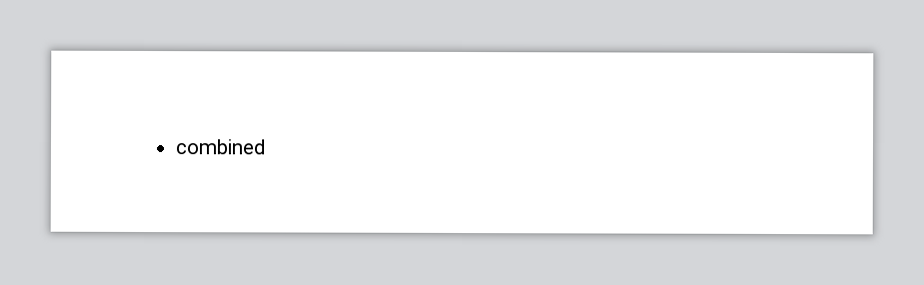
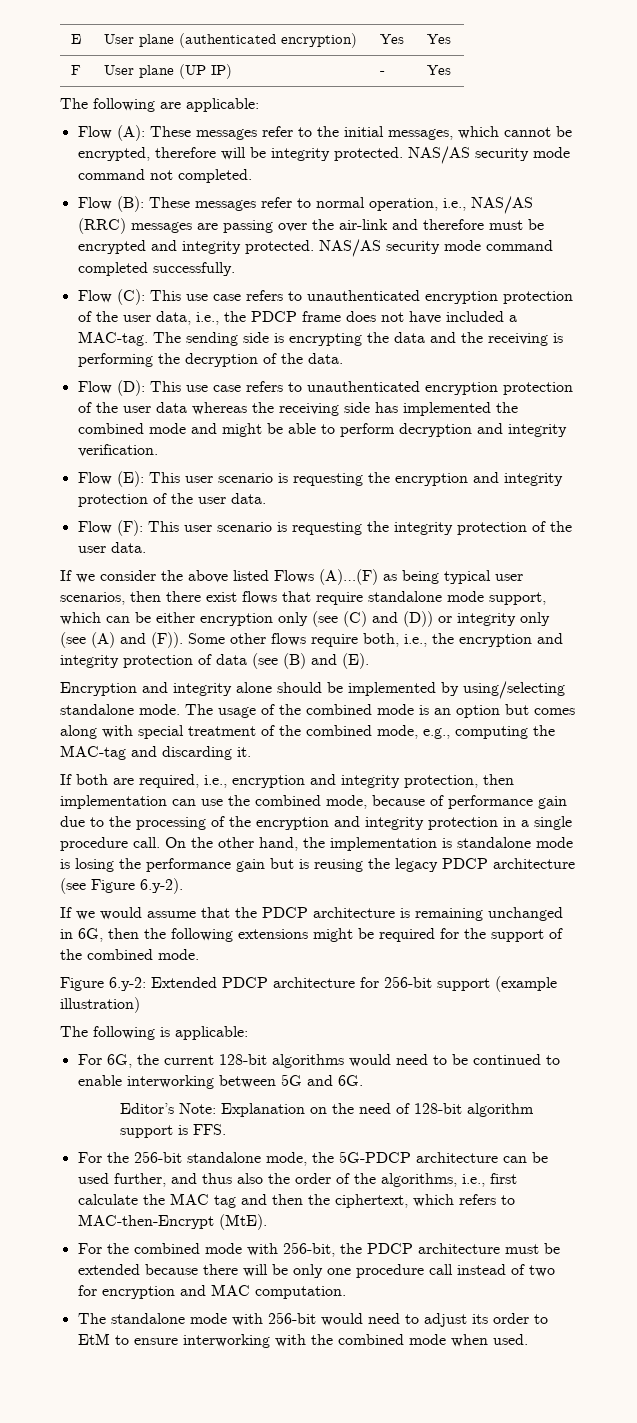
[175,139,268,155] combined -> [71,34,82,44] [104,33,358,48] [380,34,405,44] [427,34,452,44] [71,65,82,75] [104,64,233,79] [380,71,386,75] [427,65,452,75] [60,98,259,112] [77,125,572,141] [77,146,570,164] [77,169,252,183] [77,196,533,214] [77,218,544,234] [77,239,553,257] [77,262,235,276] [77,289,573,305] [77,311,517,325] [77,331,563,346] [77,353,343,367] [77,380,573,396] [77,402,518,416] [77,423,567,437] [77,444,158,457] [77,471,563,487] [77,493,266,507] [77,520,572,536] [77,542,146,553] [60,569,523,585] [60,591,546,605] [60,611,550,627] [60,632,563,648] [60,653,369,669] [60,681,565,699] [60,704,575,718] [60,725,555,739] [60,745,251,760] [60,774,514,788] [60,795,567,809] [60,816,572,830] [60,837,573,851] [60,858,575,872] [60,878,183,894] [60,907,563,921] [60,928,563,942] [60,949,199,960] [60,976,557,992] [60,997,140,1013] [60,1026,248,1040] [77,1054,560,1068] [77,1074,363,1089] [119,1103,534,1117] [119,1124,226,1138] [77,1151,548,1166] [77,1173,517,1187] [77,1193,515,1208] [77,1214,267,1230] [77,1242,560,1257] [77,1264,555,1278] [77,1284,346,1299] [77,1312,548,1327] [77,1333,528,1348] E | User plane (authenticated encryption) | Yes | Yes // F | User plane (UP IP) | - | Yes // The following are applicable: // Flow (A): These messages refer to the initial messages, which cannot be encrypted, therefore will be integrity protected. NAS/AS security mode command not completed. // Flow (B): These messages refer to normal operation, i.e., NAS/AS (RRC) messages are passing over the air-link and therefore must be encrypted and integrity protected. NAS/AS security mode command completed successfully. // Flow (C): This use case refers to unauthenticated encryption protection of the user data, i.e., the PDCP frame does not have included a MAC-tag. The sending side is encrypting the data and the receiving is performing the decryption of the data. // Flow (D): This use case refers to unauthenticated encryption protection of the user data whereas the receiving side has implemented the combined mode and might be able to perform decryption and integrity verification. // Flow (E): This user scenario is requesting the encryption and integrity protection of the user data. // Flow (F): This user scenario is requesting the integrity protection of the user data. // If we consider the above listed Flows (A)…(F) as being typical user scenarios, then there exist flows that require standalone mode support, which can be either encryption only (see (C) and (D)) or integrity only (see (A) and (F)). Some other flows require both, i.e., the encryption and integrity protection of data (see (B) and (E). // Encryption and integrity alone should be implemented by using/selecting standalone mode. The usage of the combined mode is an option but comes along with special treatment of the combined mode, e.g., computing the MAC-tag and discarding it. // If both are required, i.e., encryption and integrity protection, then implementation can use the combined mode, because of performance gain due to the processing of the encryption and integrity protection in a single procedure call. On the other hand, the implementation is standalone mode is losing the performance gain but is reusing the legacy PDCP architecture (see Figure 6.y-2). // If we would assume that the PDCP architecture is remaining unchanged in 6G, then the following extensions might be required for the support of the combined mode. // Figure 6.y-2: Extended PDCP architecture for 256-bit support (example illustration) // The following is applicable: // For 6G, the current 128-bit algorithms would need to be continued to enable interworking between 5G and 6G. // Editor’s Note: Explanation on the need of 128-bit algorithm support is FFS. // For the 256-bit standalone mode, the 5G-PDCP architecture can be used further, and thus also the order of the algorithms, i.e., first calculate the MAC tag and then the ciphertext, which refers to MAC-then-Encrypt (MtE). // For the combined mode with 256-bit, the PDCP architecture must be extended because there will be only one procedure call instead of two for encryption and MAC computation. // The standalone mode with 256-bit would need to adjust its order to EtM to ensure interworking with the combined mode when used.

